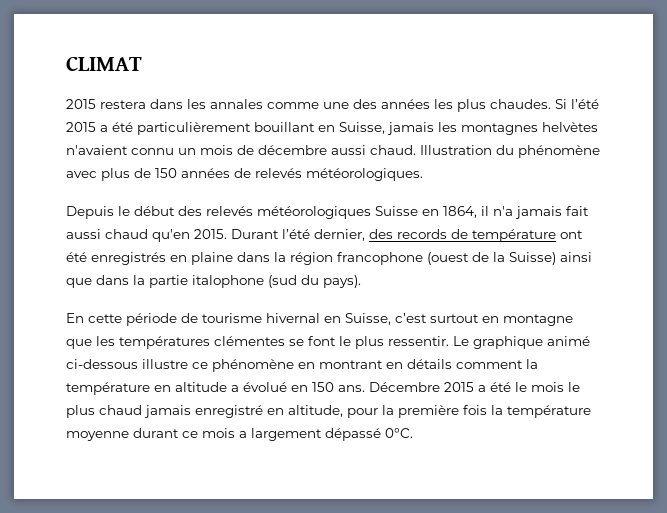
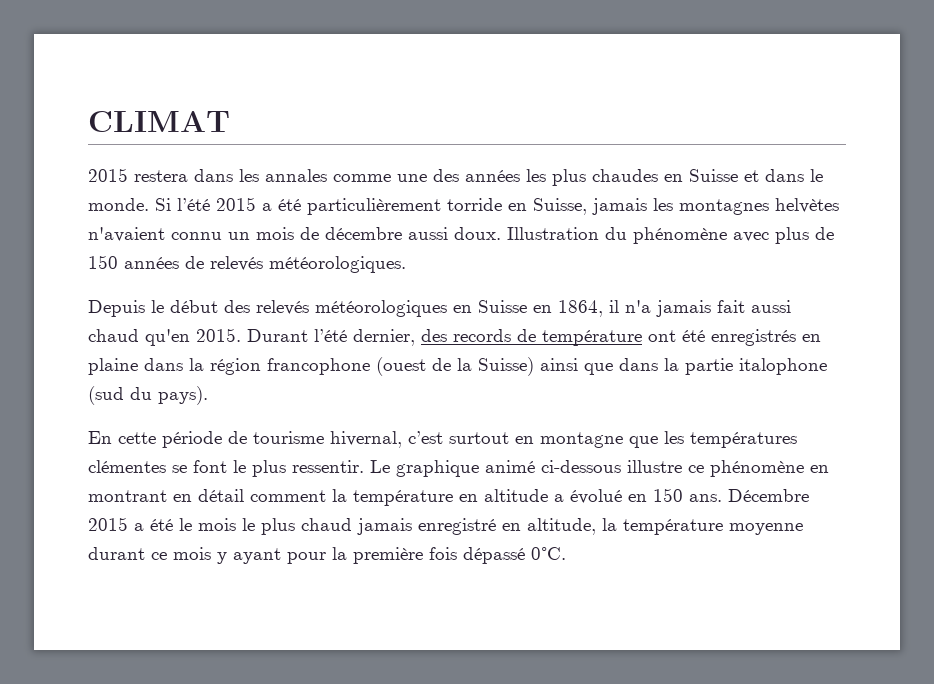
[490,99,551,109] chaudes. -> [592,169,823,182] [88,198,149,211] chaudes en Suisse et dans le monde.
[254,122,315,132] bouillant -> [447,198,502,211] torride
[370,145,416,155] chaud. -> [454,227,501,240] doux.
(371, 212) none -> [453,305,472,313] en
[266,313,391,325] hivernal en Suisse, -> [330,431,402,448] hivernal,
[407,359,452,369] détails -> [198,489,244,502] détail
[347,405,487,418] pour la première fois -> (596, 526) none
[239,428,322,441] a largement -> [217,547,457,564] y ayant pour la première fois

